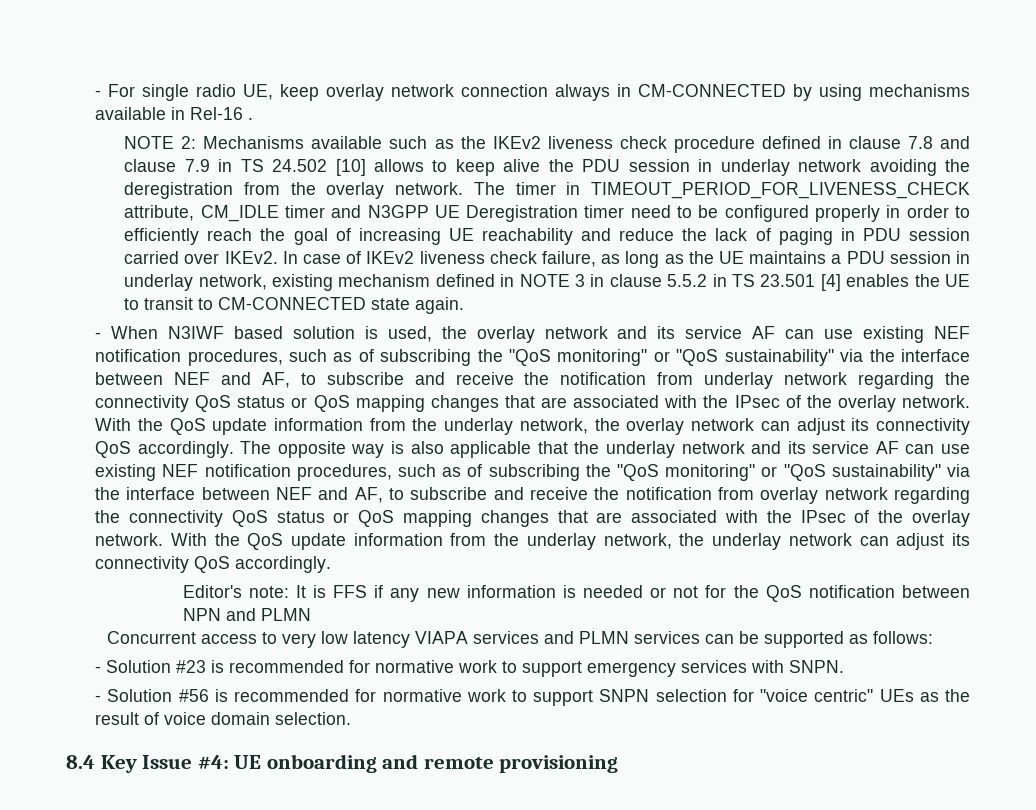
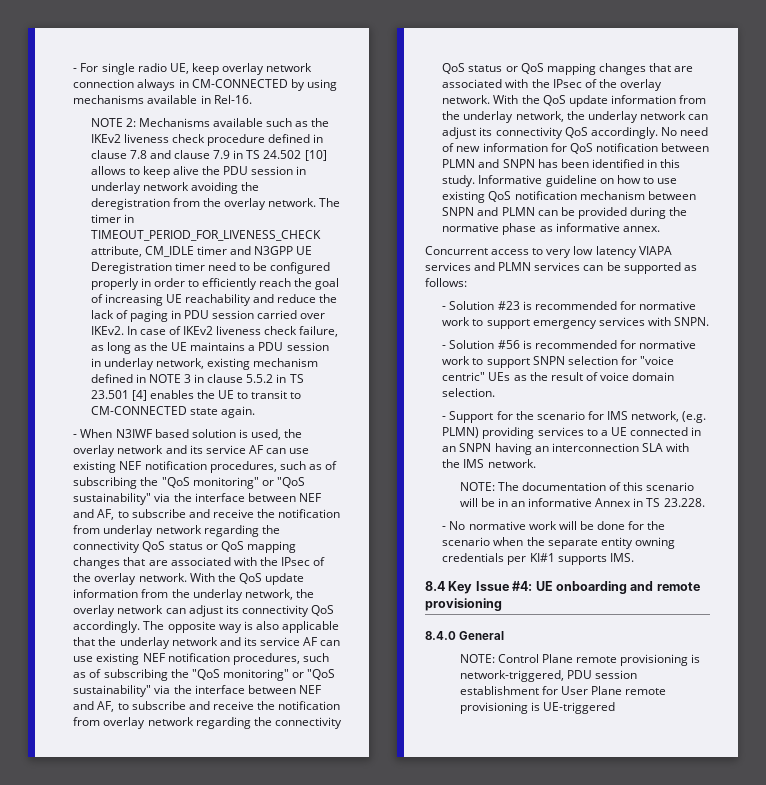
[190,107,254,120] Rel-16 . -> [213,95,252,104] Rel-16.
[182,585,971,602] [182,608,311,621] // Editor's note: It is FFS if any new information is needed or not for the QoS notification between NPN and PLMN -> [660,127,708,136] [442,143,709,154] [442,159,681,168] [442,175,677,187] [442,191,696,203] [442,207,688,219] [442,223,660,235] No need of new information for QoS notification between PLMN and SNPN has been identified in this study. Informative guideline on how to use existing QoS notification mechanism between SNPN and PLMN can be provided during the normative phase as informative annex.
(352, 718) none -> [442,411,707,423] [442,427,702,439] [442,443,689,455] [442,459,536,468] [459,482,695,491] [459,498,705,507] [442,521,666,530] [442,537,675,549] [442,553,634,565] // - Support for the scenario for IMS network, (e.g. PLMN) providing services to a UE connected in an SNPN having an interconnection SLA with the IMS network. // NOTE: The documentation of this scenario will be in an informative Annex in TS 23.228. // - No normative work will be done for the scenario when the separate entity owning credentials per KI#1 supports IMS.
(619, 764) none -> [425,631,505,640] [459,654,701,666] [459,670,637,682] [459,686,667,695] [459,702,615,714] // 8.4.0 General // NOTE: Control Plane remote provisioning is network-triggered, PDU session establishment for User Plane remote provisioning is UE-triggered

